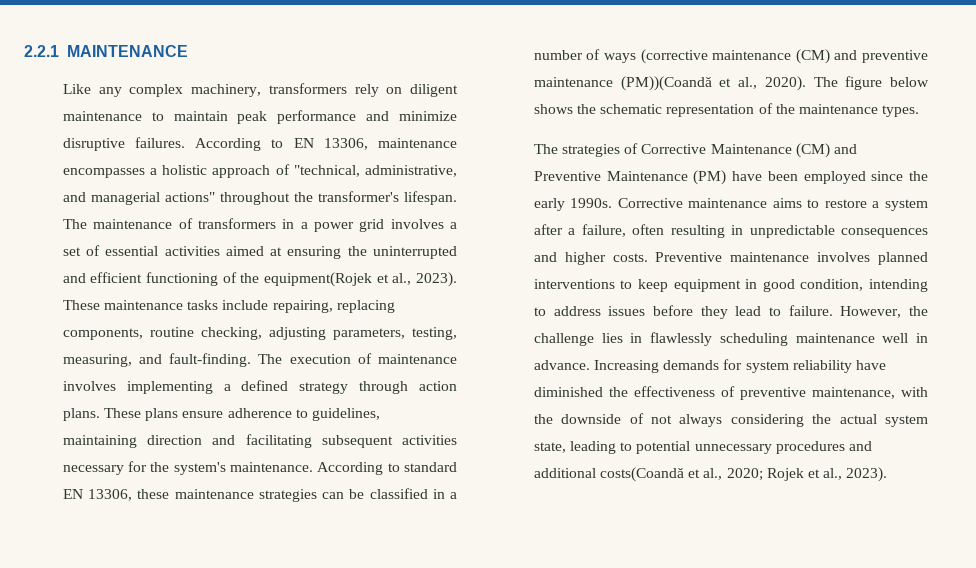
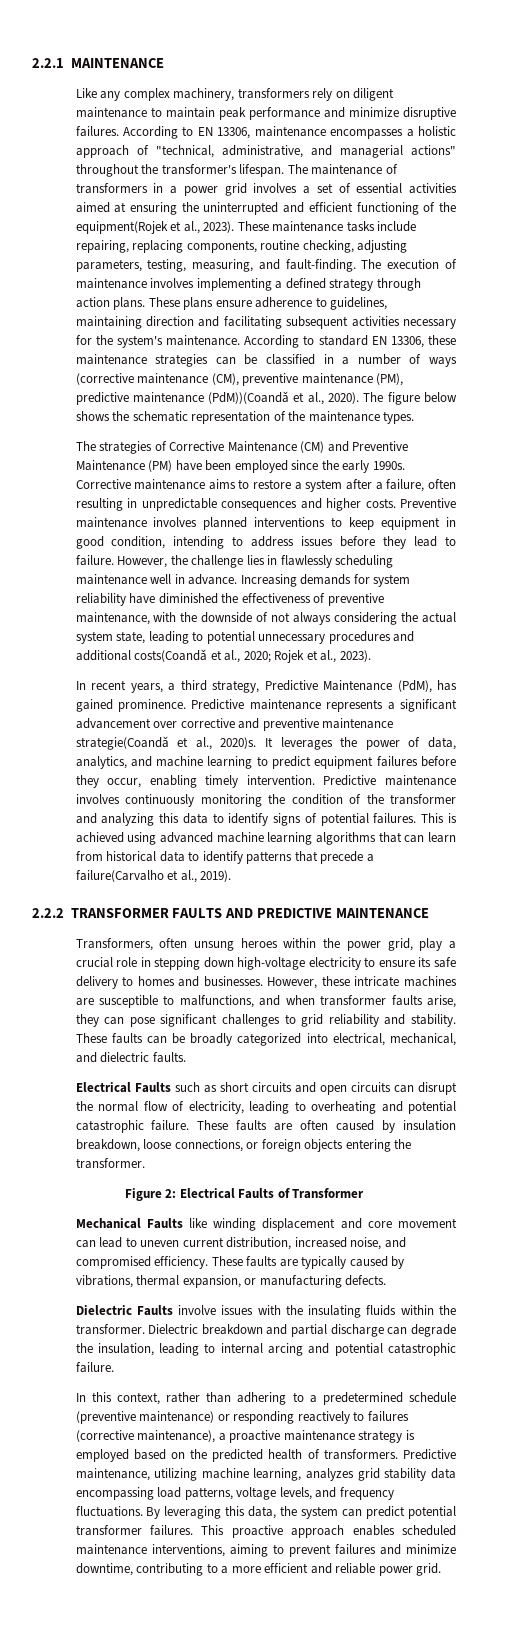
[795,49,928,64] [533,76,712,91] (CM) and preventive maintenance (PM))(Coandǎ -> [211,373,404,386] [75,391,290,405] (CM), preventive maintenance (PM), predictive maintenance (PdM))(Coandǎ
(888, 474) none -> [75,680,458,693] [75,699,457,712] [75,718,394,731] [75,736,456,750] [75,756,456,769] [75,775,456,788] [75,794,456,807] [75,813,458,826] [75,832,456,845] [75,851,374,864] [75,870,232,883] [32,908,430,918] [75,938,457,951] [75,957,456,970] [75,976,457,989] [75,995,456,1008] [75,1014,456,1027] [75,1033,456,1046] [75,1052,186,1063] [75,1082,457,1095] [75,1101,457,1114] [75,1120,456,1133] [75,1139,412,1152] [75,1158,145,1169] [124,1188,365,1201] [75,1218,458,1231] [75,1237,406,1250] [75,1256,405,1269] [75,1275,387,1288] [75,1305,456,1318] [75,1324,457,1337] [75,1343,456,1356] [75,1362,114,1373] [75,1392,457,1405] [75,1411,409,1424] [75,1430,415,1443] [75,1449,456,1462] [75,1468,457,1481] [75,1487,394,1500] [75,1506,457,1519] [75,1525,456,1538] [75,1544,456,1557] [75,1563,442,1576] // In recent years, a third strategy, Predictive Maintenance (PdM), has gained prominence. Predictive maintenance represents a significant advancement over corrective and preventive maintenance strategie(Coandǎ et al., 2020)s. It leverages the power of data, analytics, and machine learning to predict equipment failures before they occur, enabling timely intervention. Predictive maintenance involves continuously monitoring the condition of the transformer and analyzing this data to identify signs of potential failures. This is achieved using advanced machine learning algorithms that can learn from historical data to identify patterns that precede a failure(Carvalho et al., 2019). // 2.2.2 TRANSFORMER FAULTS AND PREDICTIVE MAINTENANCE // Transformers, often unsung heroes within the power grid, play a crucial role in stepping down high-voltage electricity to ensure its safe delivery to homes and businesses. However, these intricate machines are susceptible to malfunctions, and when transformer faults arise, they can pose significant challenges to grid reliability and stability. These faults can be broadly categorized into electrical, mechanical, and dielectric faults. // Electrical Faults such as short circuits and open circuits can disrupt the normal flow of electricity, leading to overheating and potential catastrophic failure. These faults are often caused by insulation breakdown, loose connections, or foreign objects entering the transformer. // Figure 2: Electrical Faults of Transformer // Mechanical Faults like winding displacement and core movement can lead to uneven current distribution, increased noise, and compromised efficiency. These faults are typically caused by vibrations, thermal expansion, or manufacturing defects. // Dielectric Faults involve issues with the insulating fluids within the transformer. Dielectric breakdown and partial discharge can degrade the insulation, leading to internal arcing and potential catastrophic failure. // In this context, rather than adhering to a predetermined schedule (preventive maintenance) or responding reactively to failures (corrective maintenance), a proactive maintenance strategy is employed based on the predicted health of transformers. Predictive maintenance, utilizing machine learning, analyzes grid stability data encompassing load patterns, voltage levels, and frequency fluctuations. By leveraging this data, the system can predict potential transformer failures. This proactive approach enables scheduled maintenance interventions, aiming to prevent failures and minimize downtime, contributing to a more efficient and reliable power grid.

